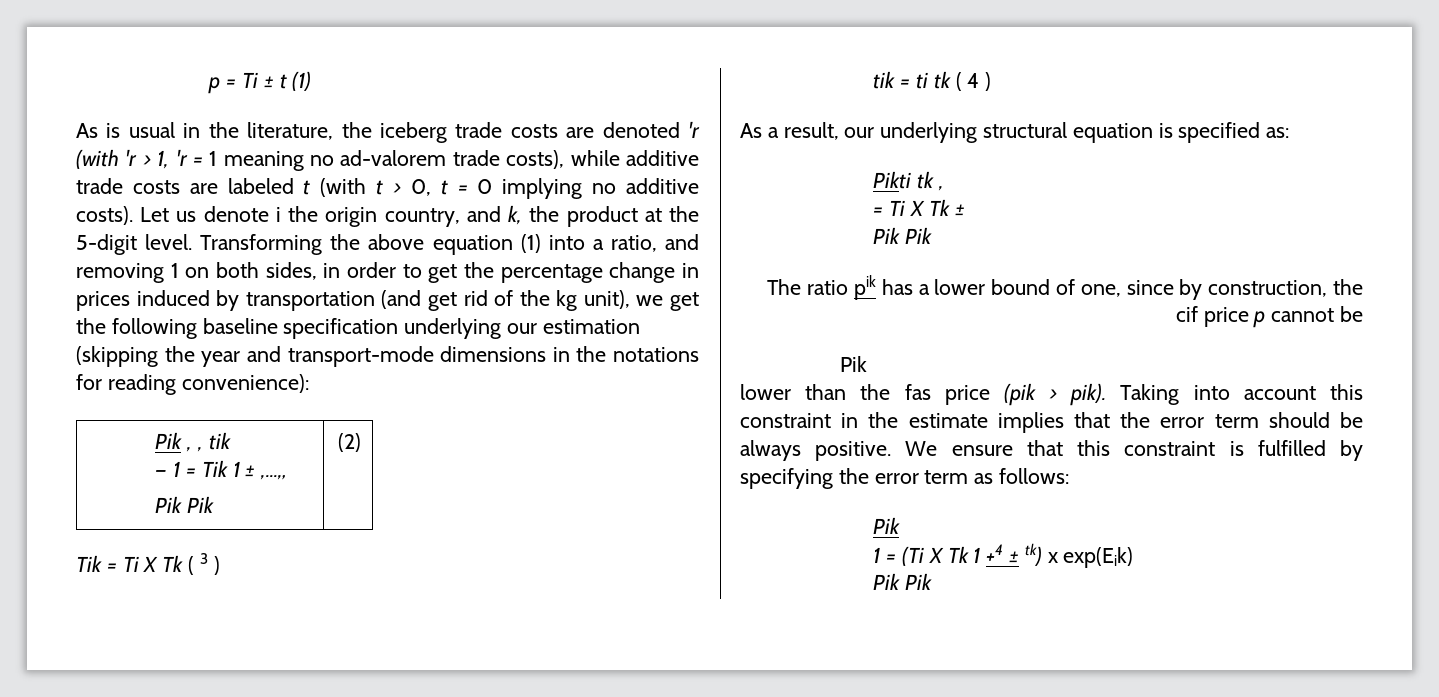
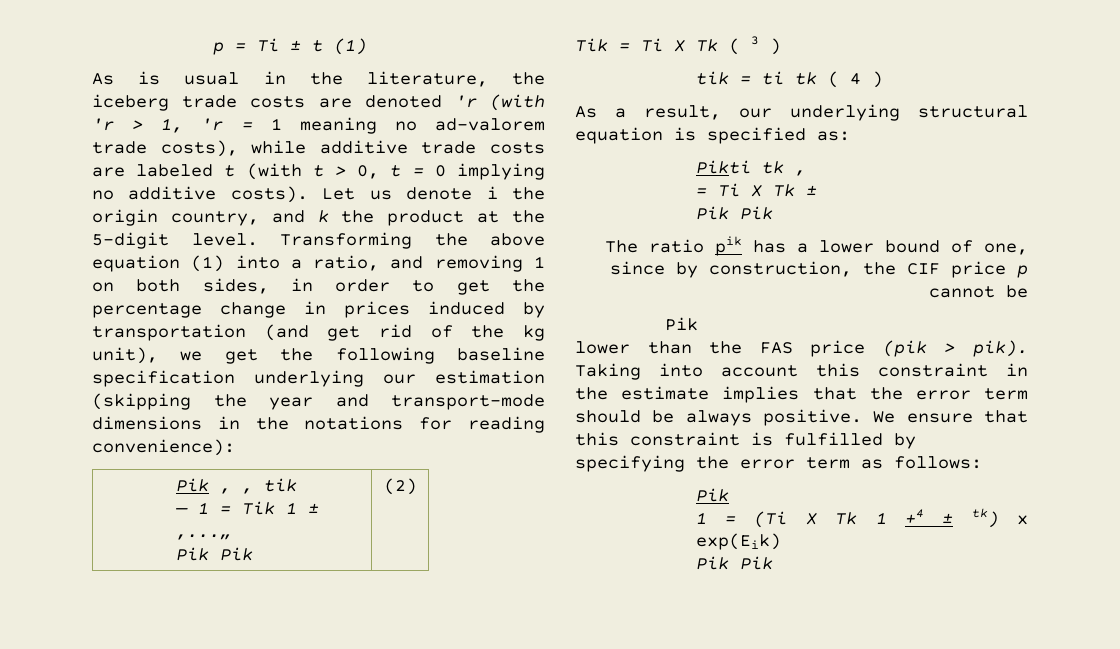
[508,205,523,225] k, -> [317,210,329,223] k
[1175,306,1198,322] cif -> [907,263,940,275] CIF
[904,384,931,400] fas -> [759,342,793,354] FAS

